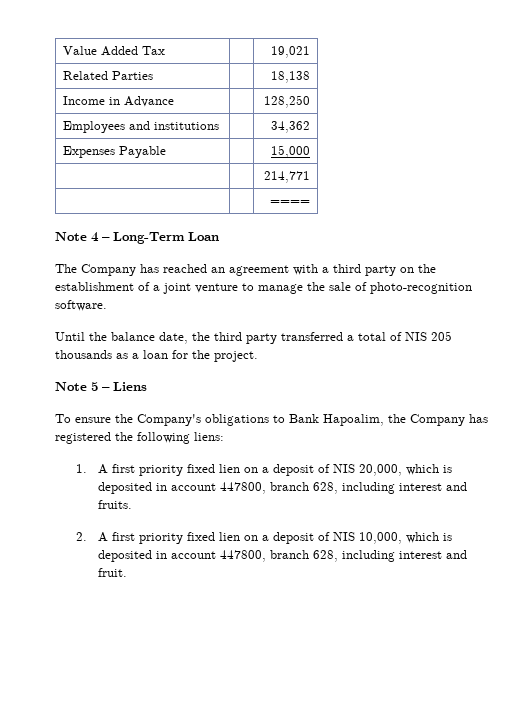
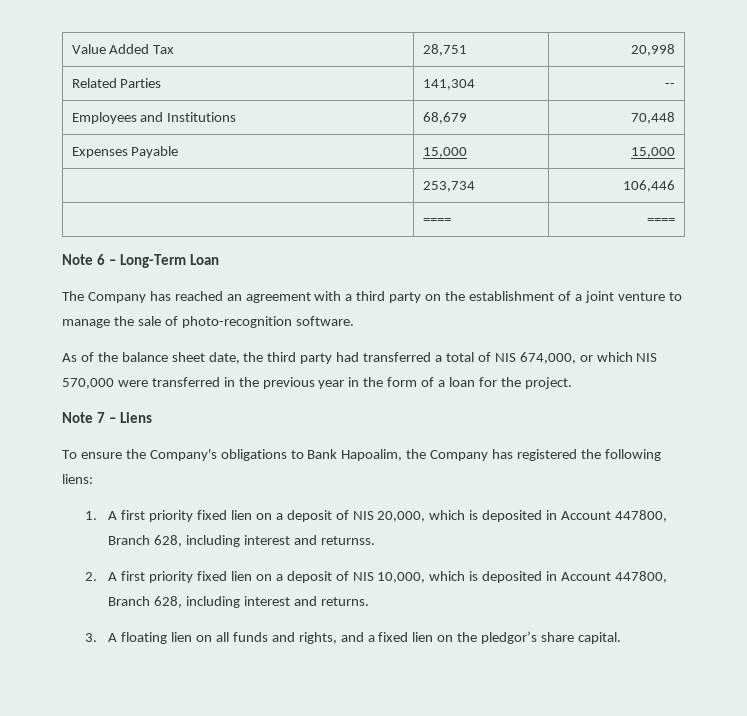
[270,46,310,58] | 19,021 -> [422,44,467,56] [631,44,676,56] 28,751 | 20,998
[270,71,310,83] [63,96,175,107] [263,95,310,108] | 18,138 // Income in Advance | | 128,250 -> [422,79,475,90] [665,83,676,88] 141,304 | --
[154,122,220,130] [270,121,310,133] institutions | | 34,362 -> [167,112,237,122] [422,112,467,124] [631,112,676,124] Institutions | 68,679 | 70,448
(167, 152) none -> [422,147,467,158] 15,000
[263,171,310,183] | 214,771 // | -> [422,181,475,192] [623,180,676,192] [422,218,451,224] 253,734 | 106,446 // | ====
[91,232,99,242] 4 -> [96,254,105,265] 6
[55,332,85,341] Until -> [62,352,94,362] As of
(155, 336) none -> [171,352,205,362] sheet
(277, 338) none -> [336,352,360,362] had
[431,331,452,341] [55,350,128,359] 205 thousands as -> [519,352,658,364] [62,377,435,389] 674,000, or which NIS 570,000 were transferred in the previous year in the form of
[91,382,98,391] 5 -> [96,412,105,423] 7
[170,482,467,494] [97,500,132,509] account 447800, branch 628, including interest and fruits. -> [560,510,667,522] [108,535,375,547] Account 447800, Branch 628, including interest and returnss.
[170,550,467,562] [97,568,127,577] account 447800, branch 628, including interest and fruit. -> [560,571,667,583] [108,596,369,608] [85,631,621,644] Account 447800, Branch 628, including interest and returns. // 3. A floating lien on all funds and rights, and a fixed lien on the pledgor’s share capital.

